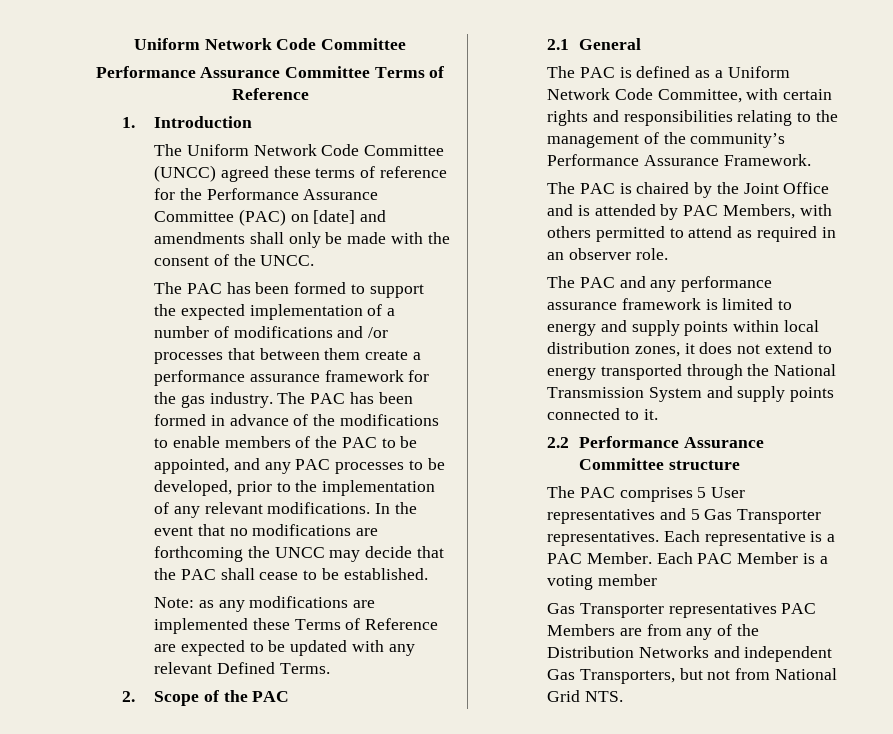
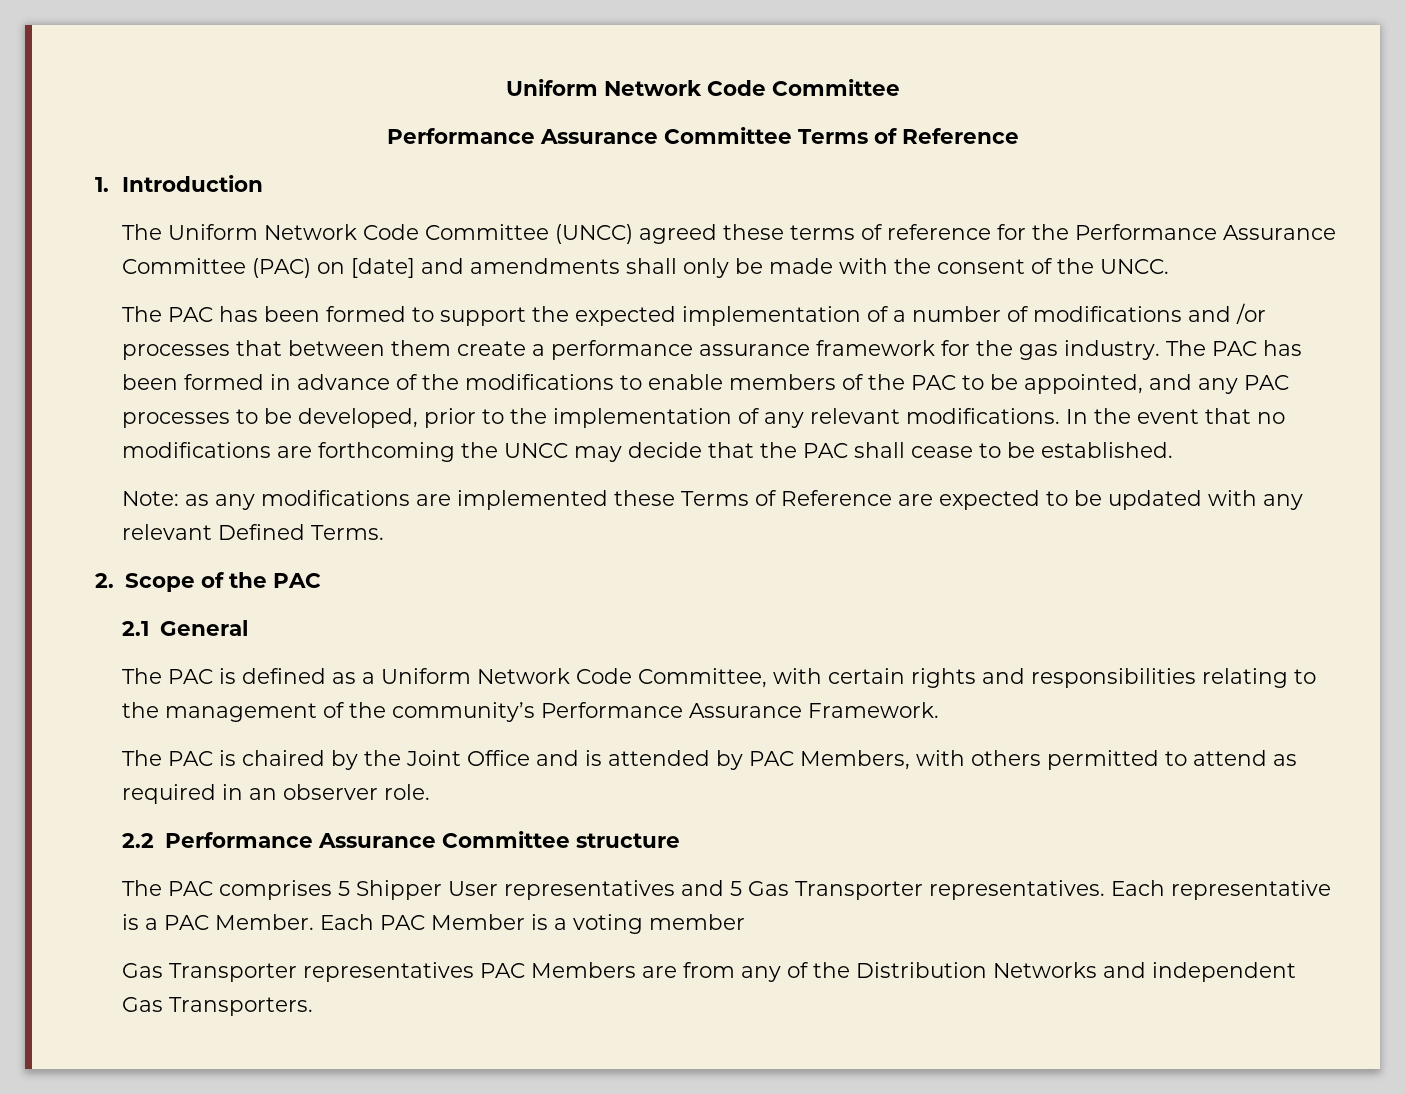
[547,276,773,292] [547,298,793,310] [547,320,819,336] [547,342,832,357] [547,364,837,380] [547,386,835,402] [547,408,658,420] // The PAC and any performance assurance framework is limited to energy and supply points within local distribution zones, it does not extend to energy transported through the National Transmission System and supply points connected to it. -> (430, 792) none
(707, 492) none -> [355,880,442,900] Shipper
[579,668,837,684] [547,690,623,702] Transporters, but not from National Grid NTS. -> [168,997,313,1016] Transporters.

